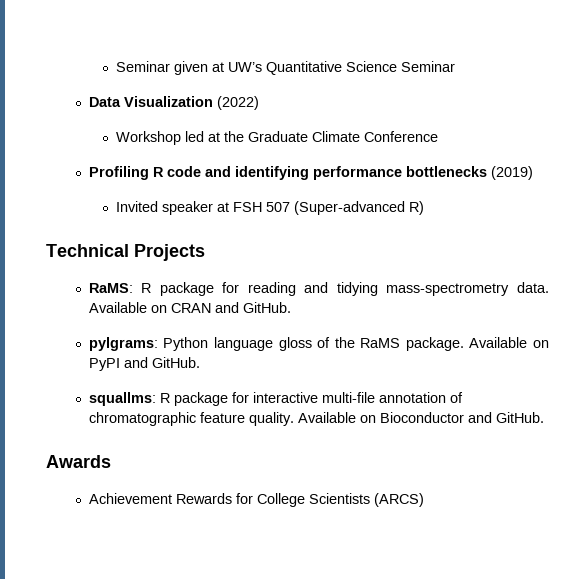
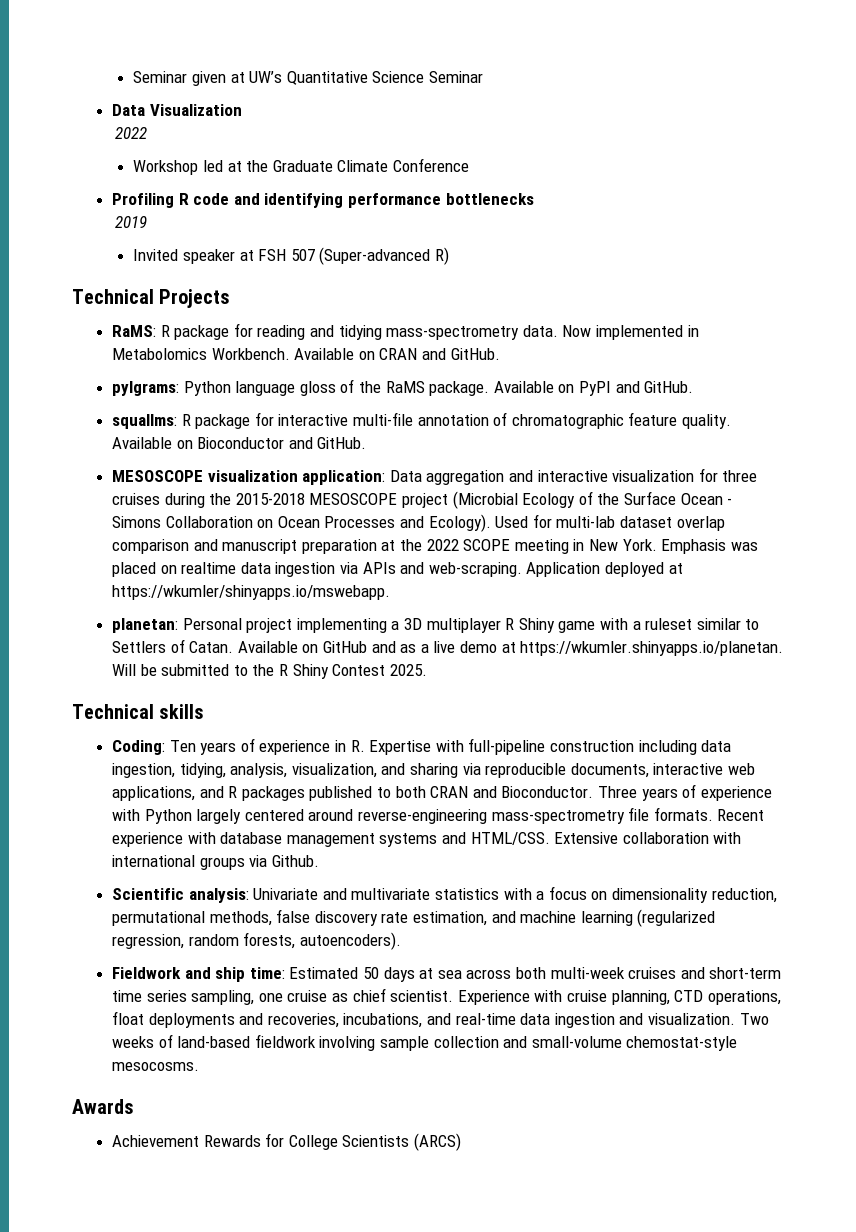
[216,96,259,110] (2022) -> [114,127,147,139] // 2022
[490,166,533,180] (2019) -> [114,216,147,228] // 2019
(549, 287) none -> [562,325,699,340] [112,348,290,360] Now implemented in Metabolomics Workbench.
(544, 417) none -> [112,468,758,485] [112,491,733,509] [112,514,725,532] [112,539,758,554] [112,562,683,577] [112,585,391,600] [112,618,760,633] [112,639,784,656] [112,664,427,679] [72,704,205,719] [112,738,732,755] [112,763,755,778] [112,784,772,801] [112,807,765,824] [112,832,742,847] [112,855,319,870] [112,886,777,903] [112,909,716,927] [112,932,401,950] [112,967,782,982] [112,988,781,1005] [112,1011,769,1028] [112,1034,738,1051] [112,1062,200,1071] // MESOSCOPE visualization application: Data aggregation and interactive visualization for three cruises during the 2015‑2018 MESOSCOPE project (Microbial Ecology of the Surface Ocean ‑ Simons Collaboration on Ocean Processes and Ecology). Used for multi‑lab dataset overlap comparison and manuscript preparation at the 2022 SCOPE meeting in New York. Emphasis was placed on realtime data ingestion via APIs and web‑scraping. Application deployed at https://wkumler/shinyapps.io/mswebapp. // planetan: Personal project implementing a 3D multiplayer R Shiny game with a ruleset similar to Settlers of Catan. Available on GitHub and as a live demo at https://wkumler.shinyapps.io/planetan. Will be submitted to the R Shiny Contest 2025. // Technical skills // Coding: Ten years of experience in R. Expertise with full‑pipeline construction including data ingestion, tidying, analysis, visualization, and sharing via reproducible documents, interactive web applications, and R packages published to both CRAN and Bioconductor. Three years of experience with Python largely centered around reverse‑engineering mass‑spectrometry file formats. Recent experience with database management systems and HTML/CSS. Extensive collaboration with international groups via Github. // Scientific analysis: Univariate and multivariate statistics with a focus on dimensionality reduction, permutational methods, false discovery rate estimation, and machine learning (regularized regression, random forests, autoencoders). // Fieldwork and ship time: Estimated 50 days at sea across both multi‑week cruises and short‑term time series sampling, one cruise as chief scientist. Experience with cruise planning, CTD operations, float deployments and recoveries, incubations, and real‑time data ingestion and visualization. Two weeks of land‑based fieldwork involving sample collection and small‑volume chemostat‑style mesocosms.

